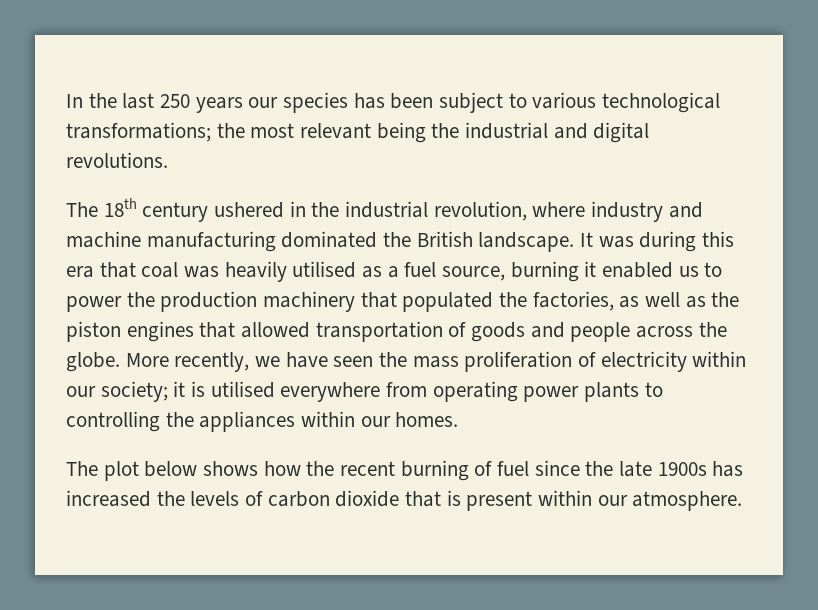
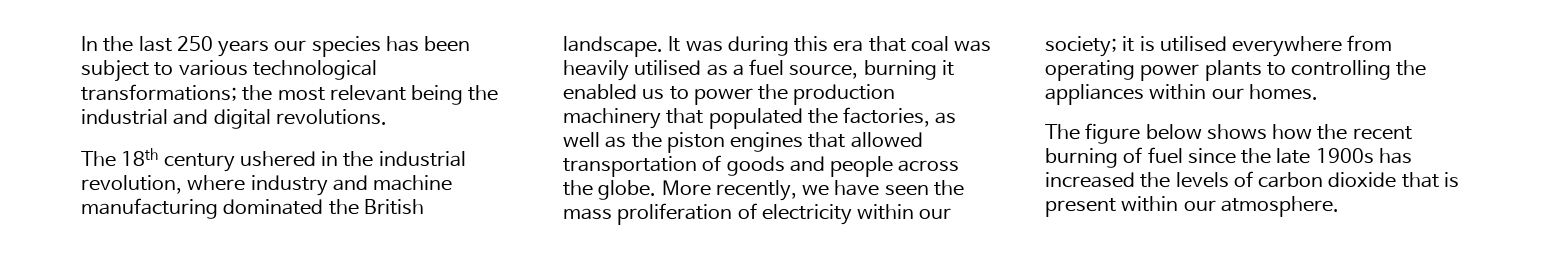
[103,461,139,481] plot -> [1085,123,1141,144] figure

